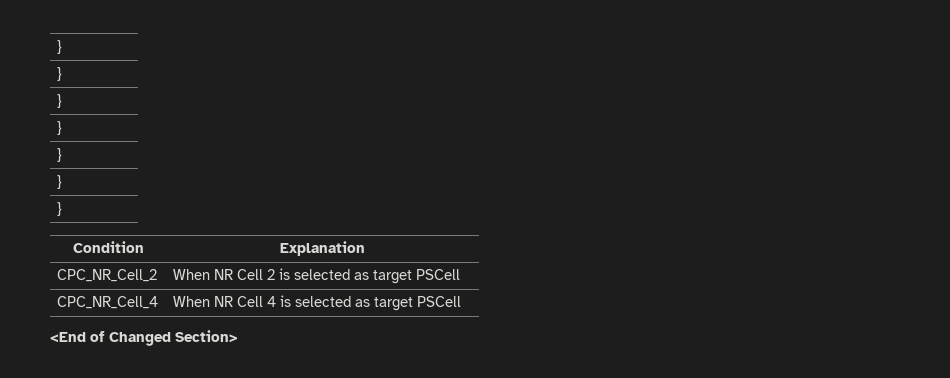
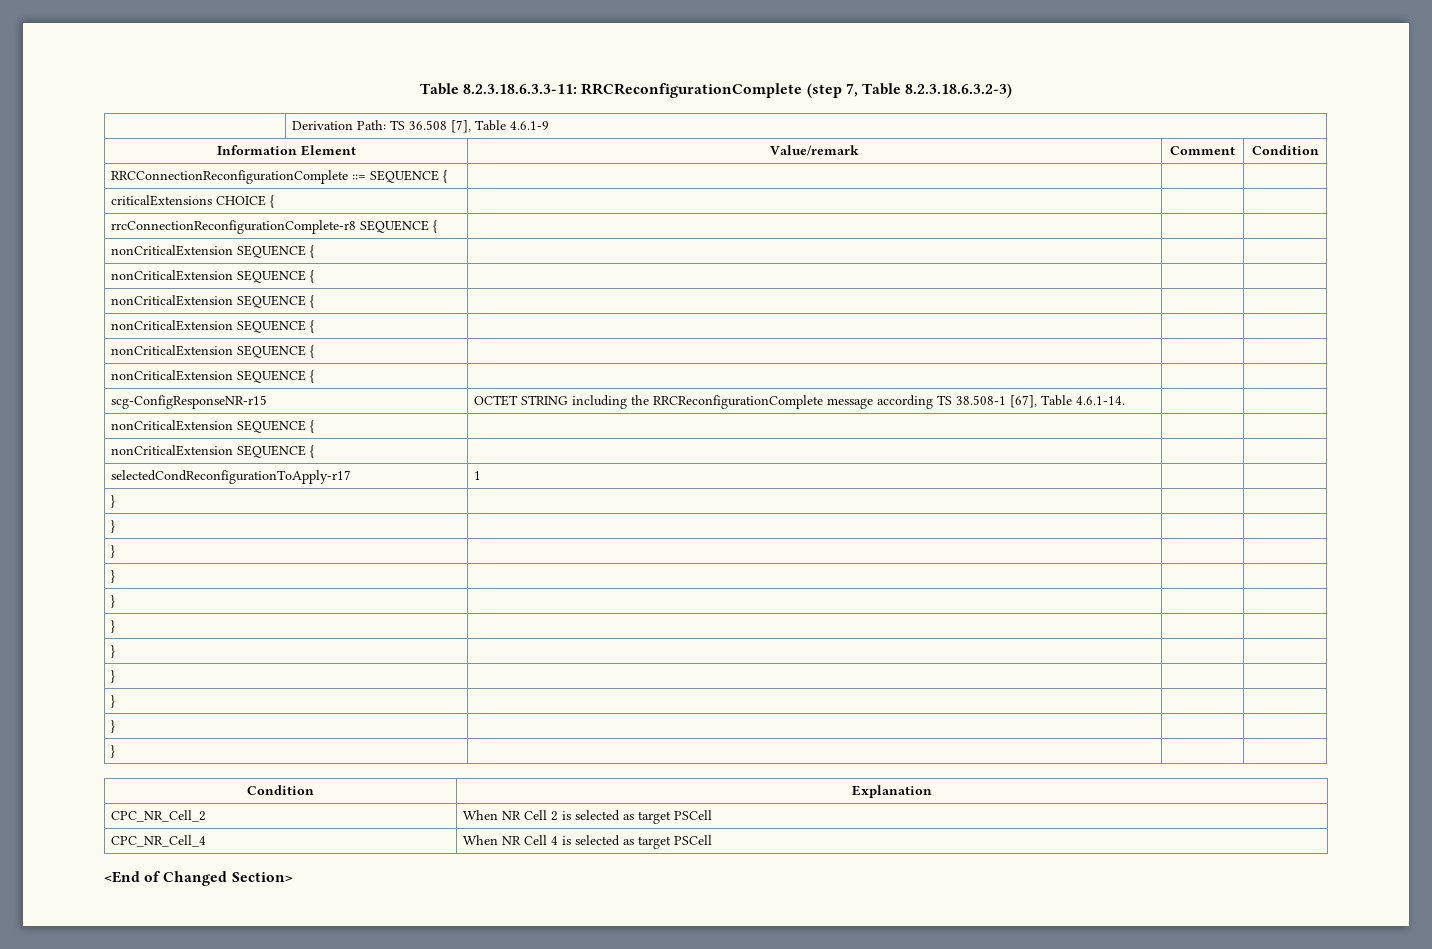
(57, 47) none -> [419,83,1013,98] [291,120,549,133] [216,145,356,156] [770,145,859,156] [1170,146,1235,155] [1251,145,1319,155] [110,170,447,184] [110,195,274,208] [110,220,437,234] [110,245,314,258] [110,270,314,283] [110,295,314,308] [110,320,314,333] [110,345,314,358] [110,370,314,383] [110,395,267,409] [473,395,1125,409] [110,420,314,433] [110,445,314,458] [110,470,351,484] [473,471,481,480] [110,495,115,508] [110,520,115,533] [110,545,115,558] [110,570,115,583] Table 8.2.3.18.6.3.3-11: RRCReconfigurationComplete (step 7, Table 8.2.3.18.6.3.2-3) // | Derivation Path: TS 36.508 [7], Table 4.6.1-9 // Information Element | Value/remark | Comment | Condition // RRCConnectionReconfigurationComplete ::= SEQUENCE { | | | // criticalExtensions CHOICE { | | | // rrcConnectionReconfigurationComplete-r8 SEQUENCE { | | | // nonCriticalExtension SEQUENCE { | | | // nonCriticalExtension SEQUENCE { | | | // nonCriticalExtension SEQUENCE { | | | // nonCriticalExtension SEQUENCE { | | | // nonCriticalExtension SEQUENCE { | | | // nonCriticalExtension SEQUENCE { | | | // scg-ConfigResponseNR-r15 | OCTET STRING including the RRCReconfigurationComplete message according TS 38.508-1 [67], Table 4.6.1-14. | | // nonCriticalExtension SEQUENCE { | | | // nonCriticalExtension SEQUENCE { | | | // selectedCondReconfigurationToApply-r17 | 1 | | // } | | | // } | | | // } | | | // } | | | //

